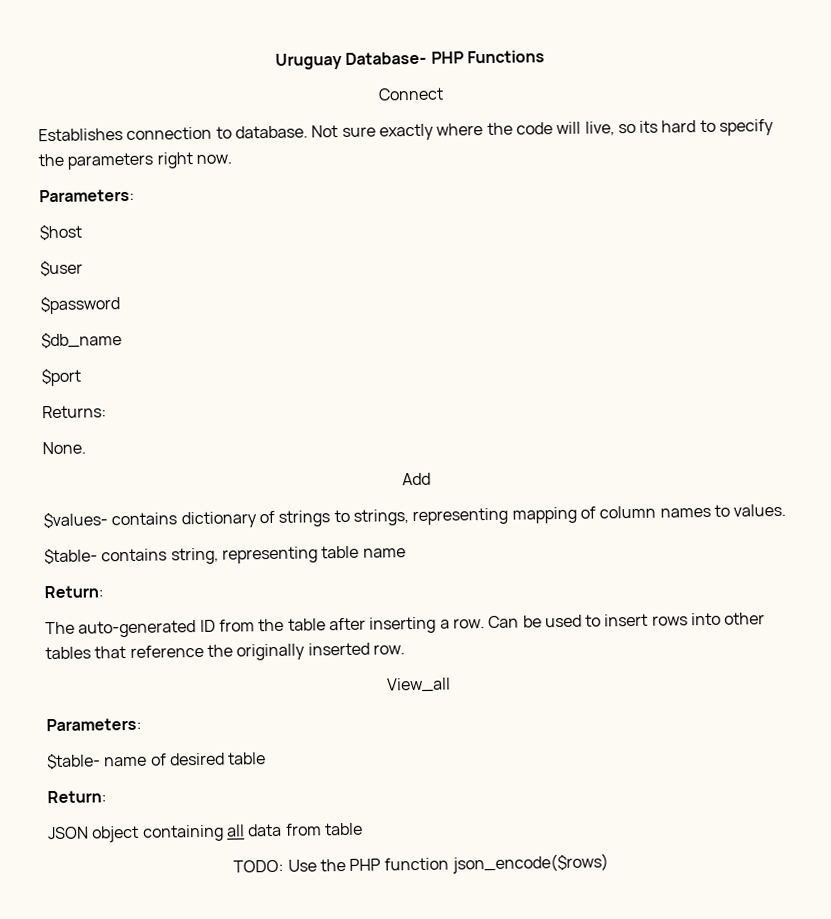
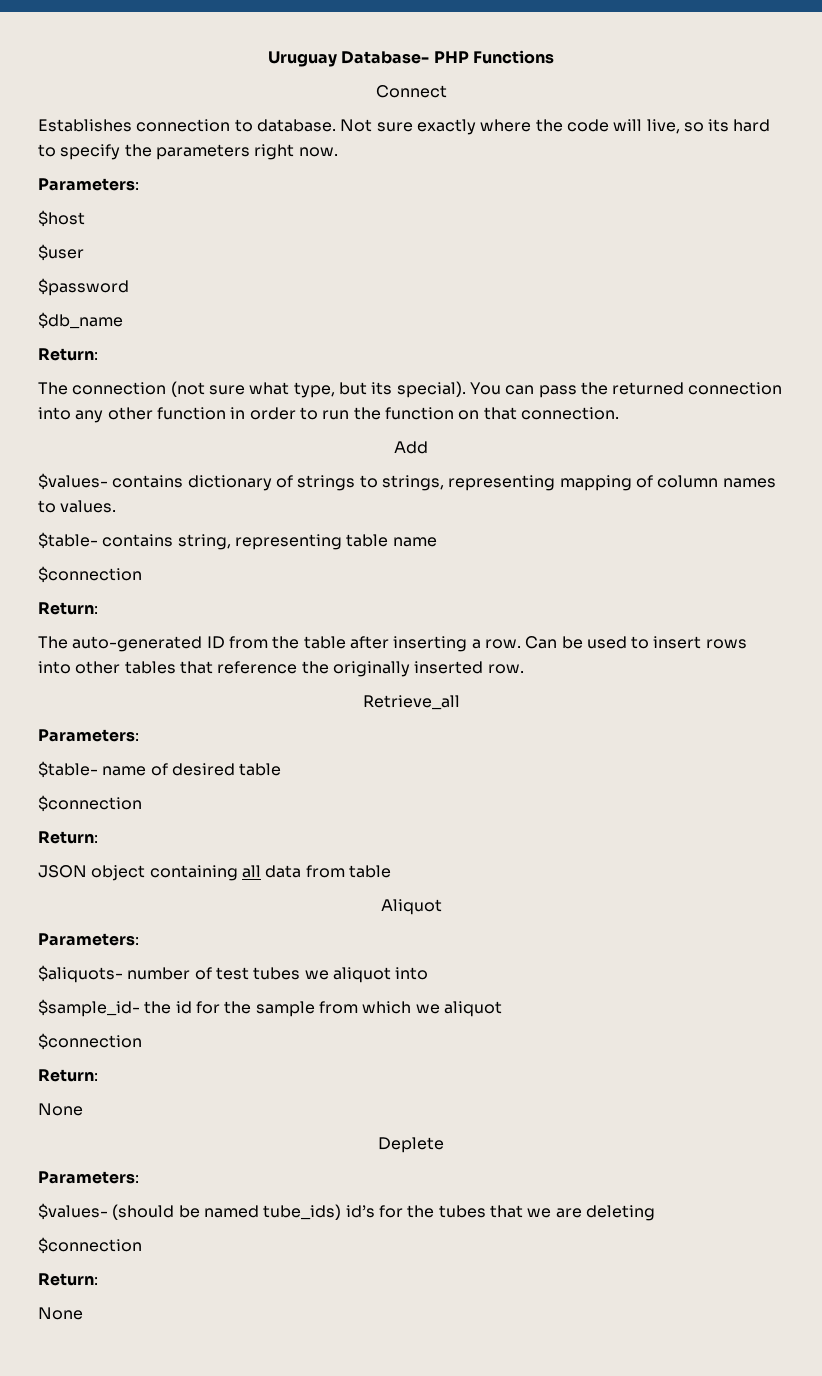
[41,368,81,387] [42,405,107,419] [42,441,86,455] $port // Returns: // None. -> [38,348,98,361] [38,381,783,398] [38,407,619,423] Return: // The connection (not sure what type, but its special). You can pass the returned connection into any other function in order to run the function on that connection.
(406, 553) none -> [38,566,142,583] // $connection
[387,677,451,693] View_all -> [362,695,460,710] Retrieve_all
(267, 758) none -> [38,795,142,812] // $connection
[233,853,609,874] TODO: Use the PHP function json_encode($rows) -> [380,899,442,915] [38,933,139,946] [38,965,429,983] [38,999,502,1017] [38,1033,142,1050] [38,1069,98,1082] [38,1103,83,1116] [378,1137,444,1153] [38,1171,139,1184] [38,1203,655,1221] [38,1237,142,1254] [38,1273,98,1286] [38,1307,83,1320] Aliquot // Parameters: // $aliquots- number of test tubes we aliquot into // $sample_id- the id for the sample from which we aliquot // $connection // Return: // None // Deplete // Parameters: // $values- (should be named tube_ids) id’s for the tubes that we are deleting // $connection // Return: // None

